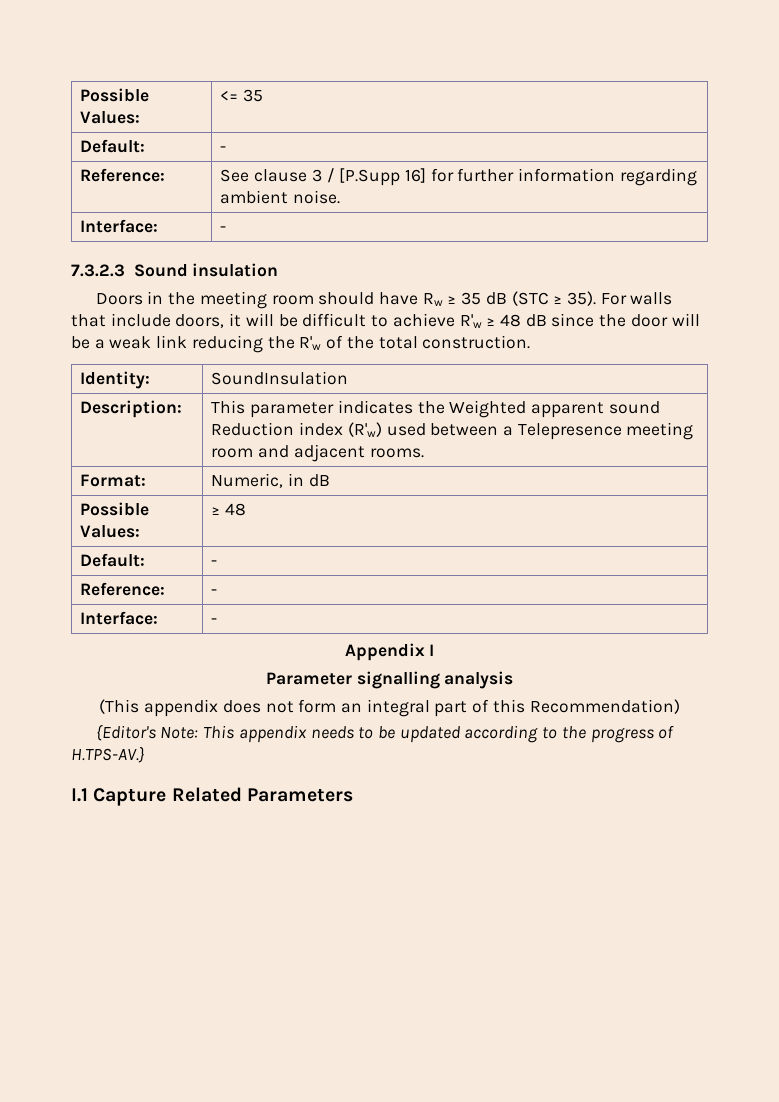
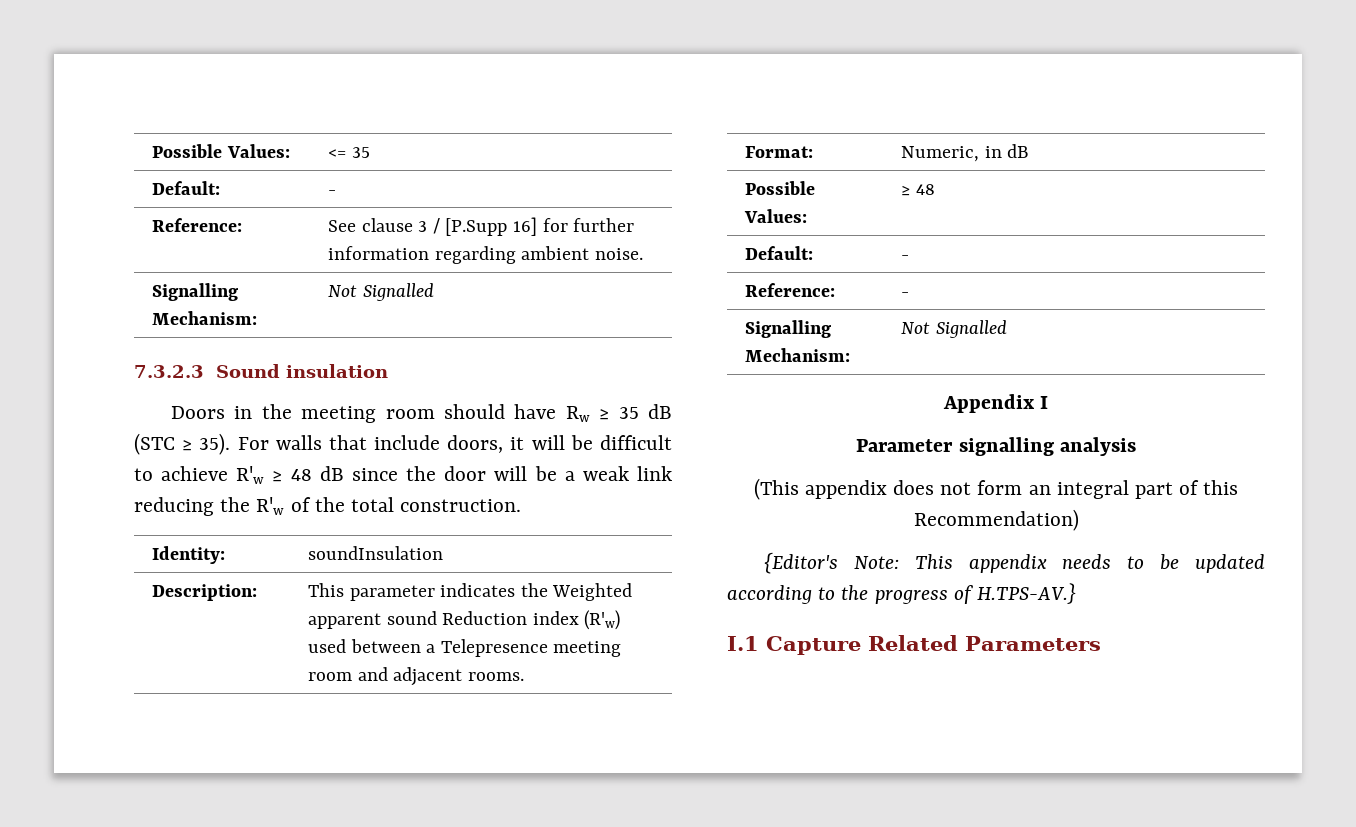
[80,219,159,233] [220,226,227,232] Interface: | - -> [152,283,239,301] [152,311,258,325] [328,283,434,301] Signalling Mechanism: | Not Signalled
[211,371,349,385] SoundInsulation -> [308,546,444,560] soundInsulation
[80,611,159,625] [211,618,218,624] Interface: | - -> [745,320,832,338] [745,348,851,362] [901,320,1007,338] Signalling Mechanism: | Not Signalled

